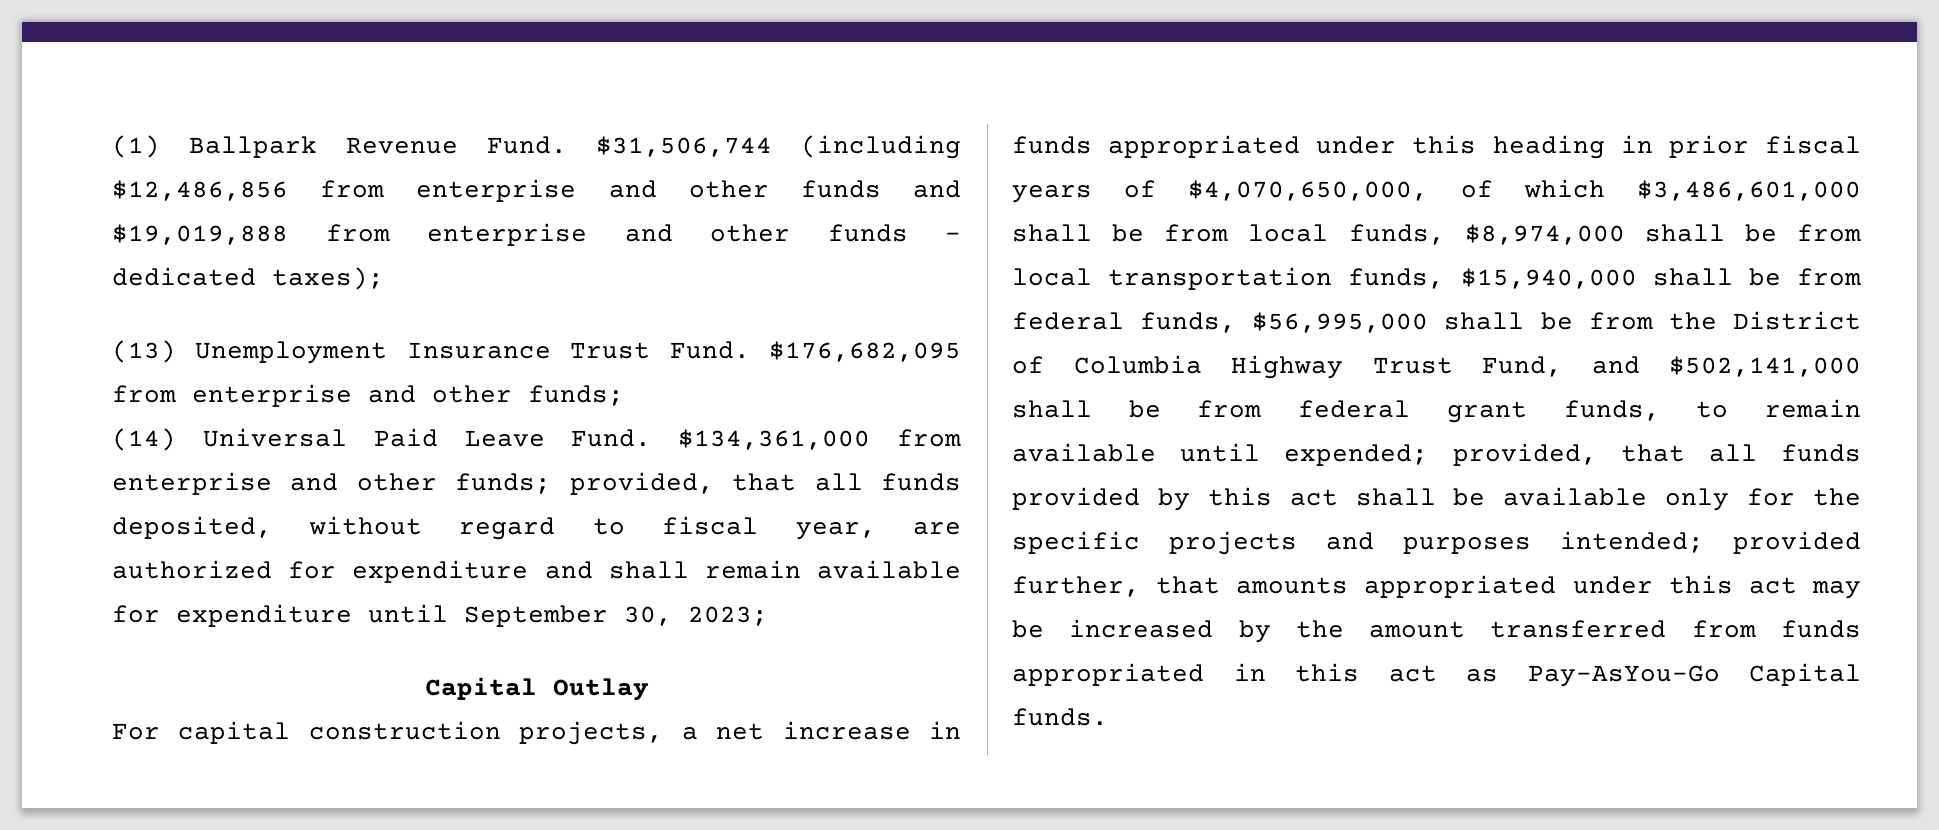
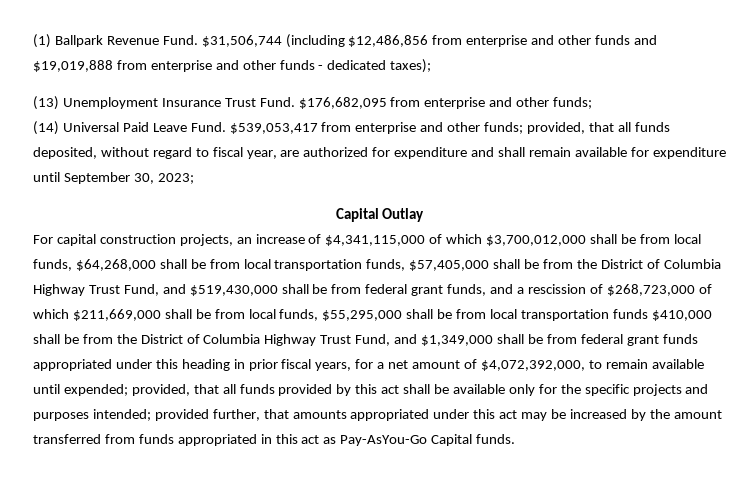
[678,429,871,450] $134,361,000 -> [229,123,318,134] $539,053,417
[681,721,962,740] [1012,135,1861,159] [1012,179,1861,203] [1012,224,1625,245] a net increase in funds appropriated under this heading in prior fiscal years of $4,070,650,000, of which $3,486,601,000 shall be from local funds, $8,974,000 -> [236,234,701,246] [33,259,156,271] an increase of $4,341,115,000 of which $3,700,012,000 shall be from local funds, $64,268,000
[1460,268,1861,289] [1012,312,1429,333] $15,940,000 shall be from federal funds, $56,995,000 -> [409,260,490,271] $57,405,000
[1669,356,1861,377] $502,141,000 -> [189,285,278,296] $519,430,000
(1660, 410) none -> [490,284,712,296] [33,309,712,321] [33,334,698,346] [33,359,585,371] and a rescission of $268,723,000 of which $211,669,000 shall be from local funds, $55,295,000 shall be from local transportation funds $410,000 shall be from the District of Columbia Highway Trust Fund, and $1,349,000 shall be from federal grant funds appropriated under this heading in prior fiscal years, for a net amount of $4,072,392,000,

